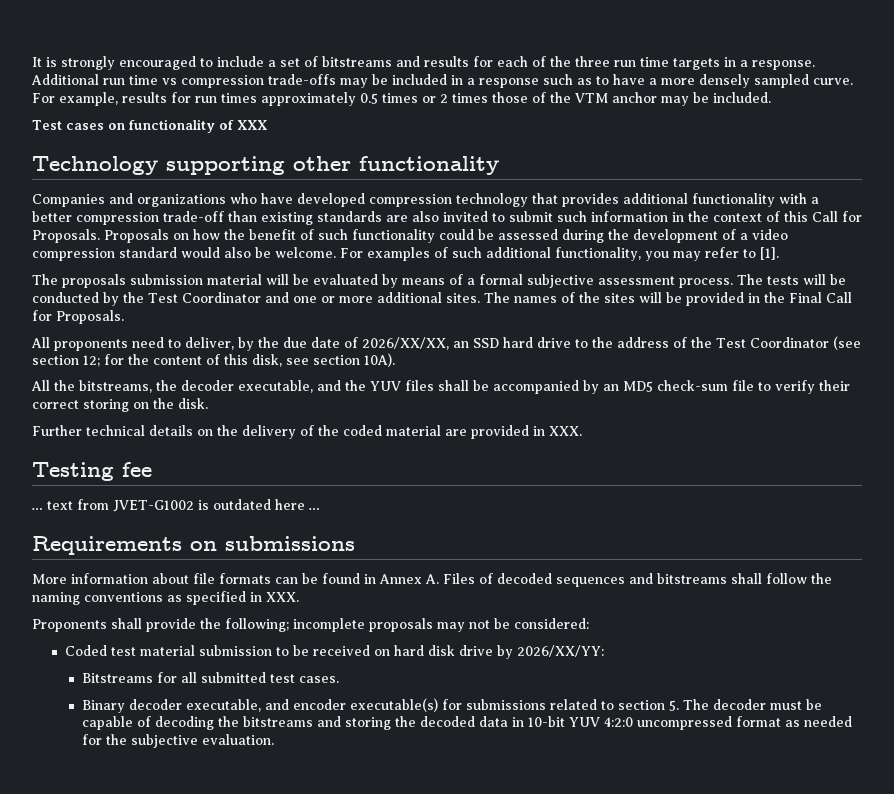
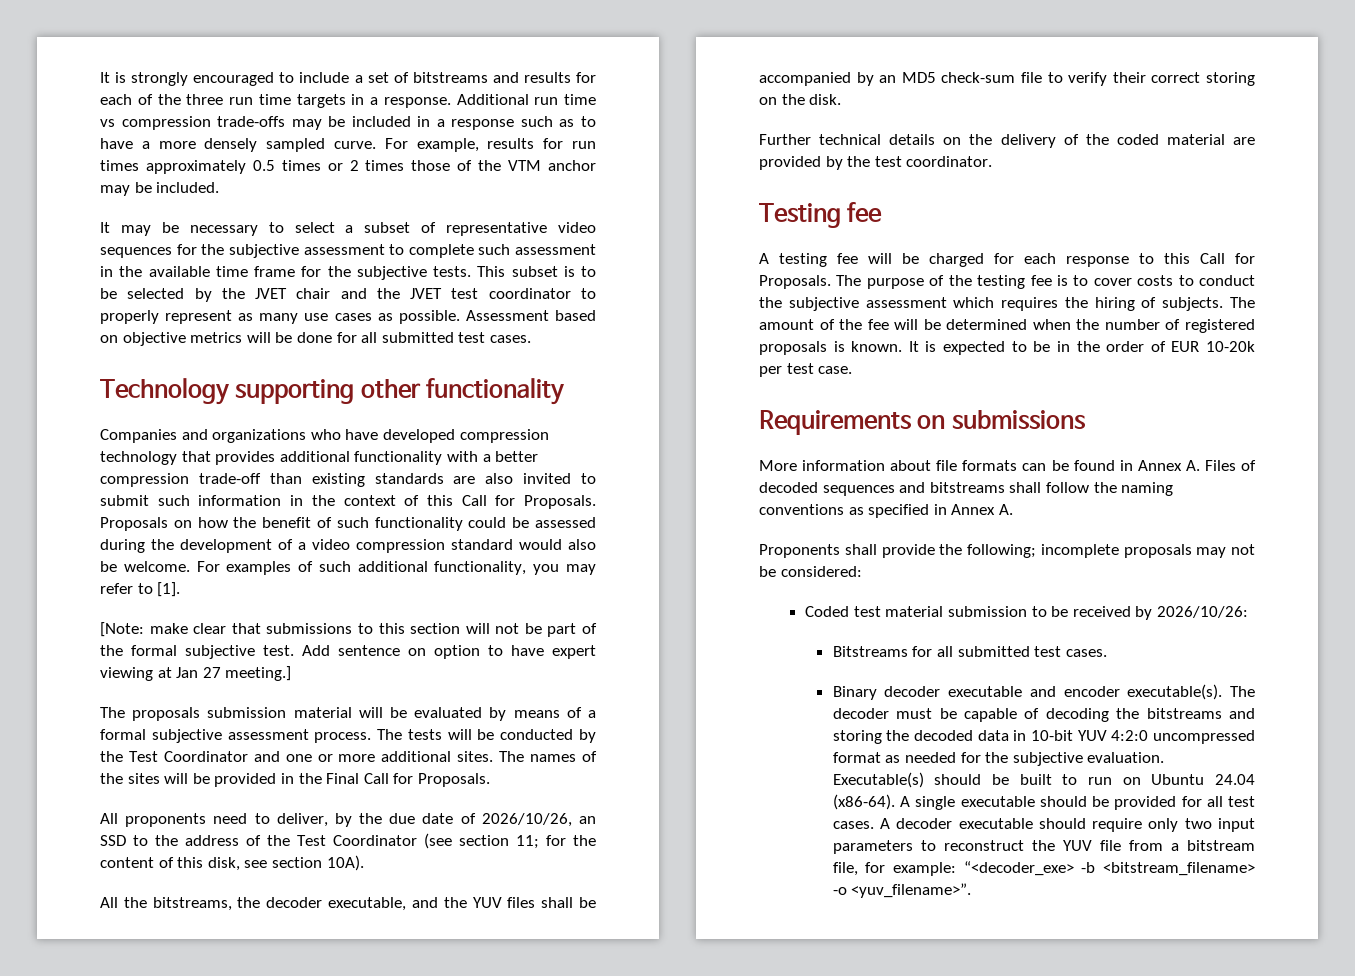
[32,119,268,133] Test cases on functionality of XXX -> [100,222,596,236] [100,244,596,258] [100,266,596,280] [100,288,596,302] [100,310,596,324] [100,332,531,346] It may be necessary to select a subset of representative video sequences for the subjective assessment to complete such assessment in the available time frame for the subjective tests. This subset is to be selected by the JVET chair and the JVET test coordinator to properly represent as many use cases as possible. Assessment based on objective metrics will be done for all submitted test cases.
(779, 253) none -> [100,622,597,637] [100,645,596,659] [100,666,292,681] // [Note: make clear that submissions to this section will not be part of the formal subjective test. Add sentence on option to have expert viewing at Jan 27 meeting.]
[362,337,449,350] 2026/XX/XX, -> [481,813,572,827] 2026/10/26,
[503,337,571,348] hard drive -> (126, 840) none
[83,355,100,367] 12; -> [516,835,539,849] 11;
[533,426,582,436] [32,462,152,481] [32,499,320,512] in XXX. // Testing fee // … text from JVET-G1002 is outdated here … -> [825,156,993,170] [759,202,883,228] [759,253,1255,267] [759,275,1255,289] [759,297,1255,311] [759,319,1255,333] [759,341,1256,355] [759,363,853,377] by the test coordinator. // Testing fee // A testing fee will be charged for each response to this Call for Proposals. The purpose of the testing fee is to cover costs to conduct the subjective assessment which requires the hiring of subjects. The amount of the fee will be determined when the number of registered proposals is known. It is expected to be in the order of EUR 10-20k per test case.
[266,592,299,602] XXX. -> [951,504,1013,515] Annex A.
[373,645,604,659] on hard disk drive by 2026/XX/YY: -> [1135,606,1248,620] by 2026/10/26:
[185,699,261,712] executable, -> [948,686,1023,697] executable
[349,698,679,712] executable(s) for submissions related to section 5. -> [1127,684,1223,700] executable(s).
(274, 739) none -> [832,772,1255,788] [832,794,1255,810] [832,818,1255,832] [832,840,1255,854] [832,861,1255,876] [832,883,972,898] Executable(s) should be built to run on Ubuntu 24.04 (x86-64). A single executable should be provided for all test cases. A decoder executable should require only two input parameters to reconstruct the YUV file from a bitstream file, for example: “<decoder_exe> -b <bitstream_filename> -o <yuv_filename>”.

